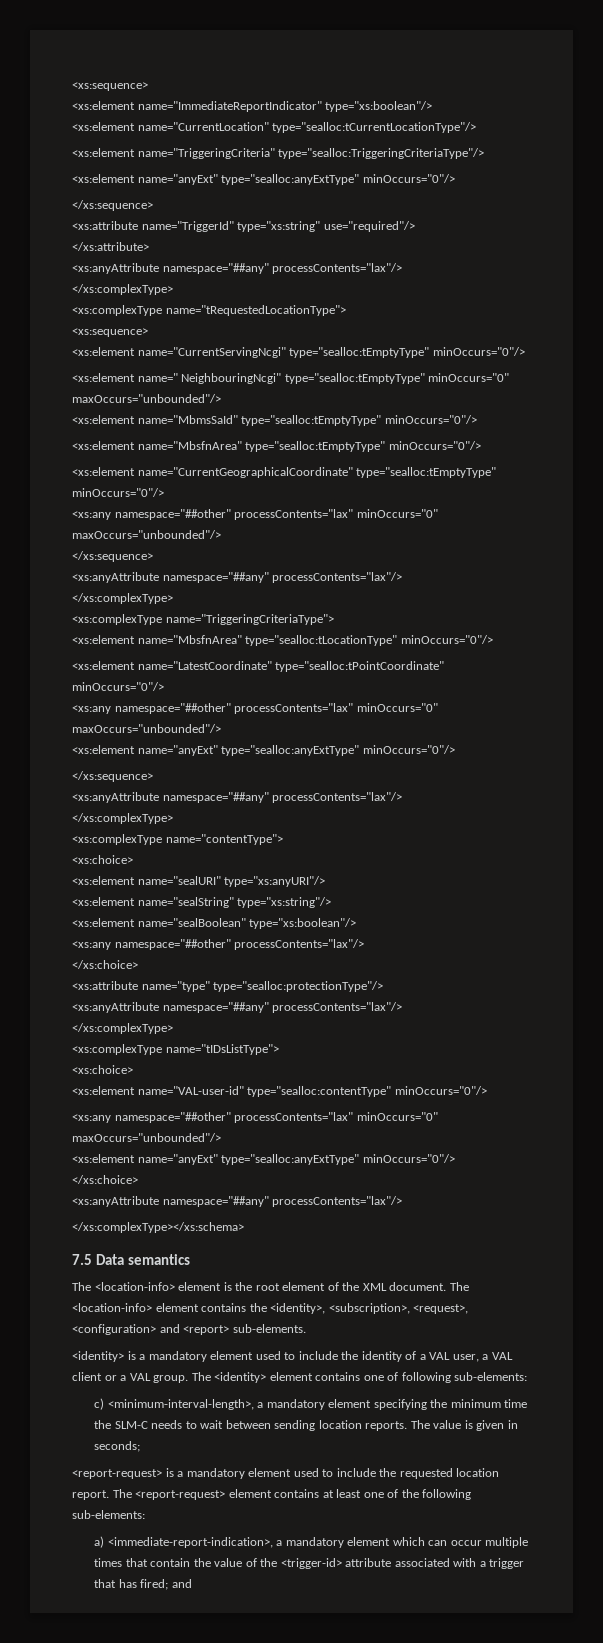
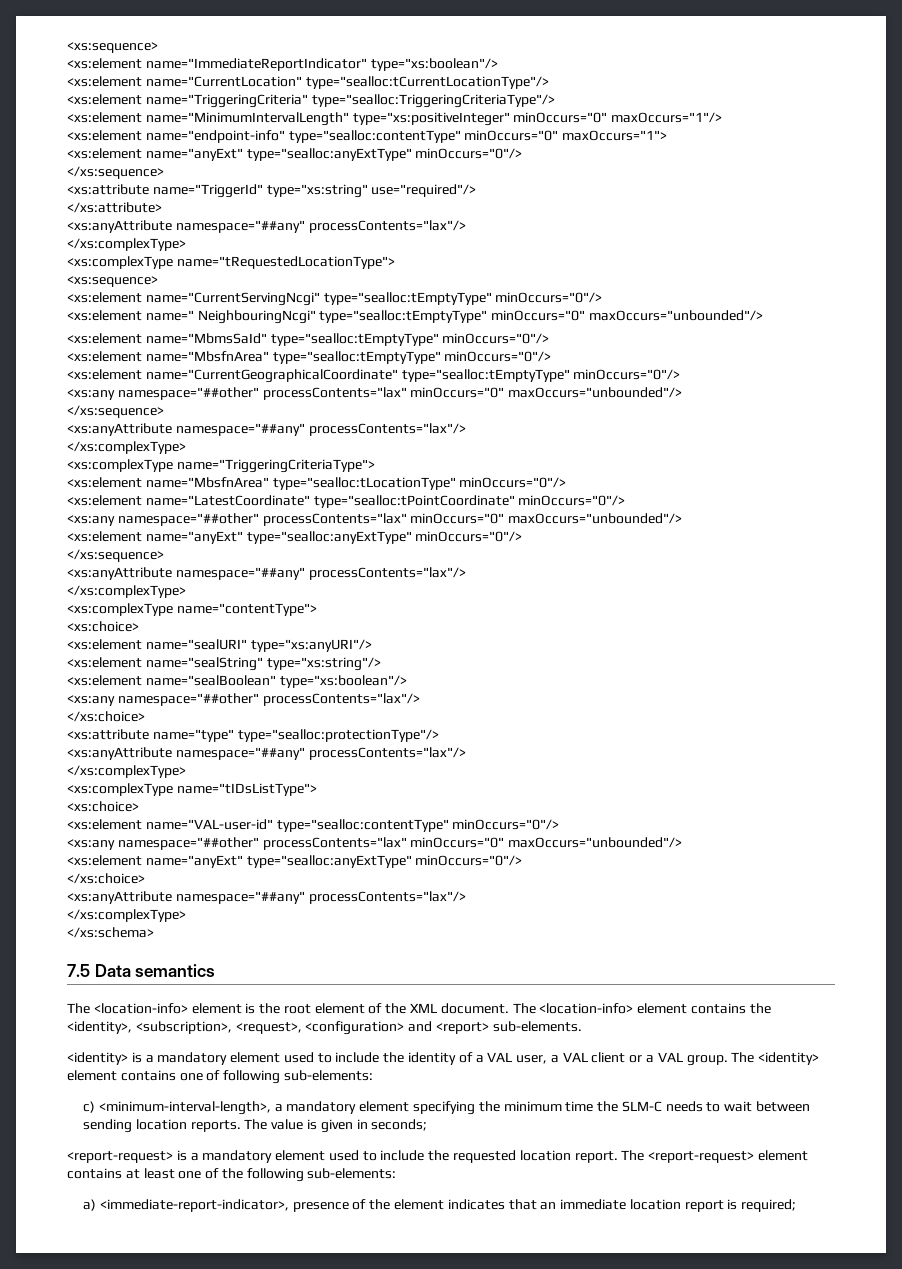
(485, 153) none -> [67,112,723,126] [67,130,668,143] // <xs:element name="MinimumIntervalLength" type="xs:positiveInteger" minOccurs="0" maxOccurs="1"/> // <xs:element name="endpoint-info" type="sealloc:contentType" minOccurs="0" maxOccurs="1">
[72,1222,244,1233] </xs:complexType></xs:schema> -> [67,909,186,922] [67,927,154,938] </xs:complexType> // </xs:schema>
[107,1537,529,1548] [94,1558,525,1569] [94,1579,192,1590] <immediate-report-indication>, a mandatory element which can occur multiple times that contain the value of the <trigger-id> attribute associated with a trigger that has fired; and -> [99,1199,797,1212] <immediate-report-indicator>, presence of the element indicates that an immediate location report is required;

